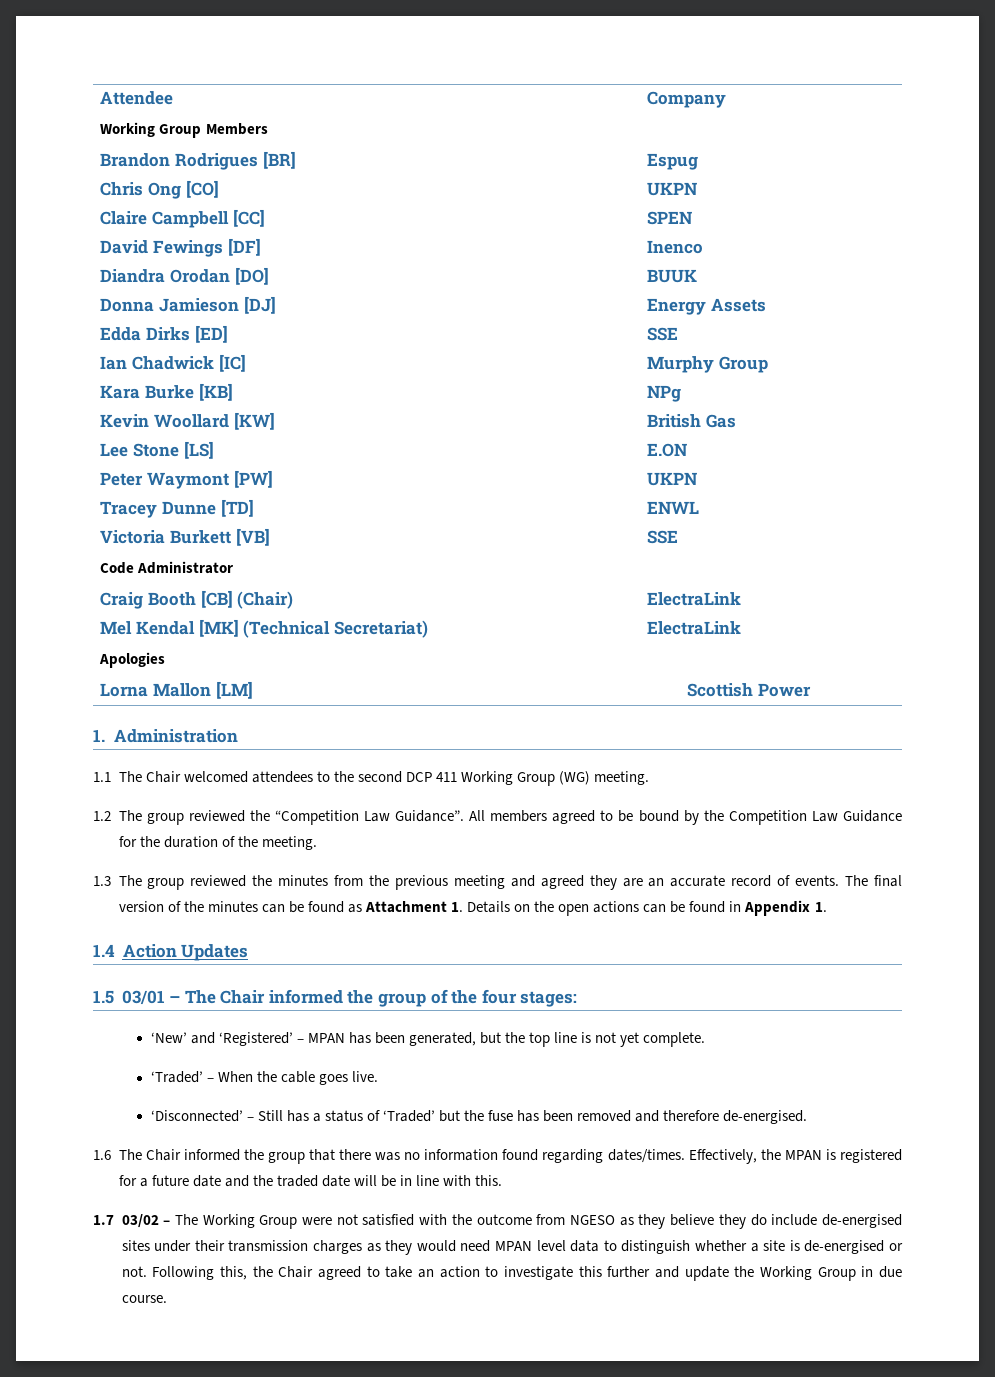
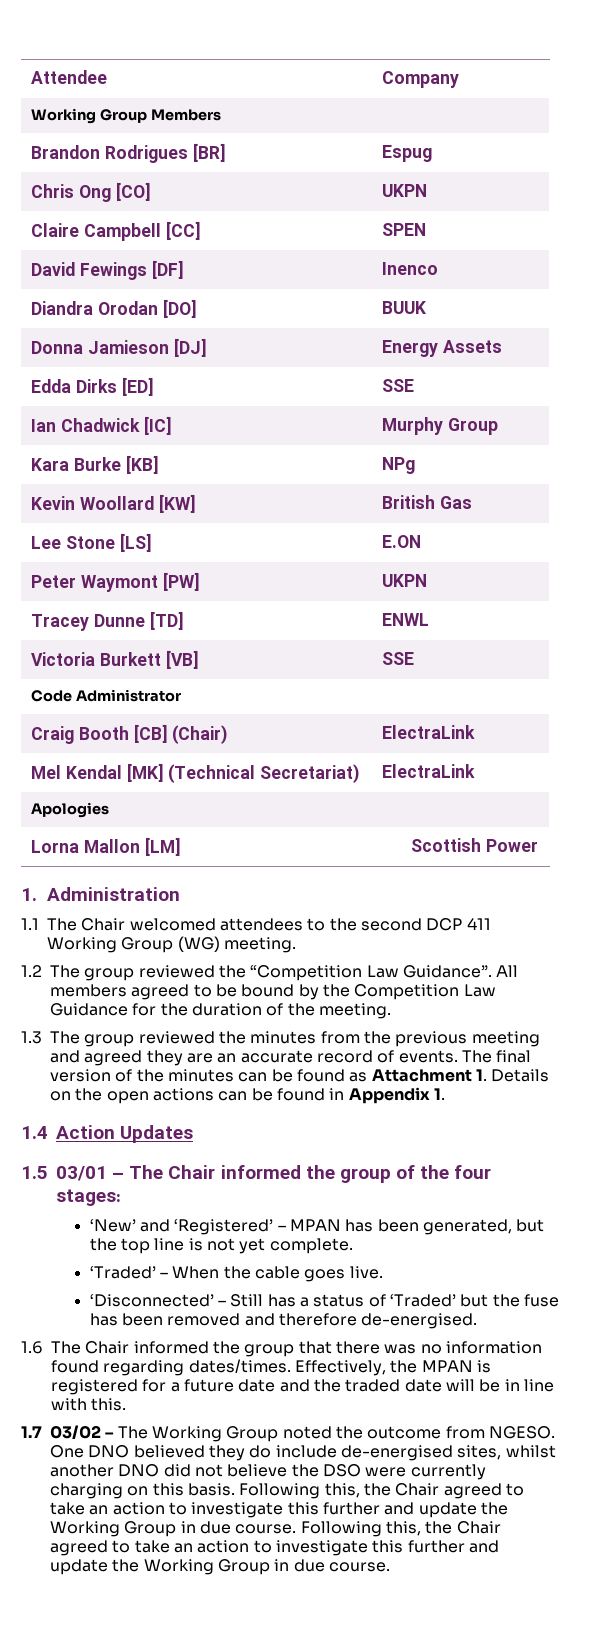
[302,1214,903,1229] [121,1240,904,1255] [121,1266,147,1277] were not satisfied with the outcome from NGESO as they believe they do include de-energised sites under their transmission charges as they would need MPAN level data to distinguish whether a site is de-energised or not. -> [282,1426,555,1439] [50,1445,556,1461] [50,1464,486,1480] [50,1483,235,1499] noted the outcome from NGESO. One DNO believed they do include de-energised sites, whilst another DNO did not believe the DSO were currently charging on this basis.
(167, 1299) none -> [300,1521,501,1537] [50,1540,499,1556] [50,1559,390,1575] Following this, the Chair agreed to take an action to investigate this further and update the Working Group in due course.

